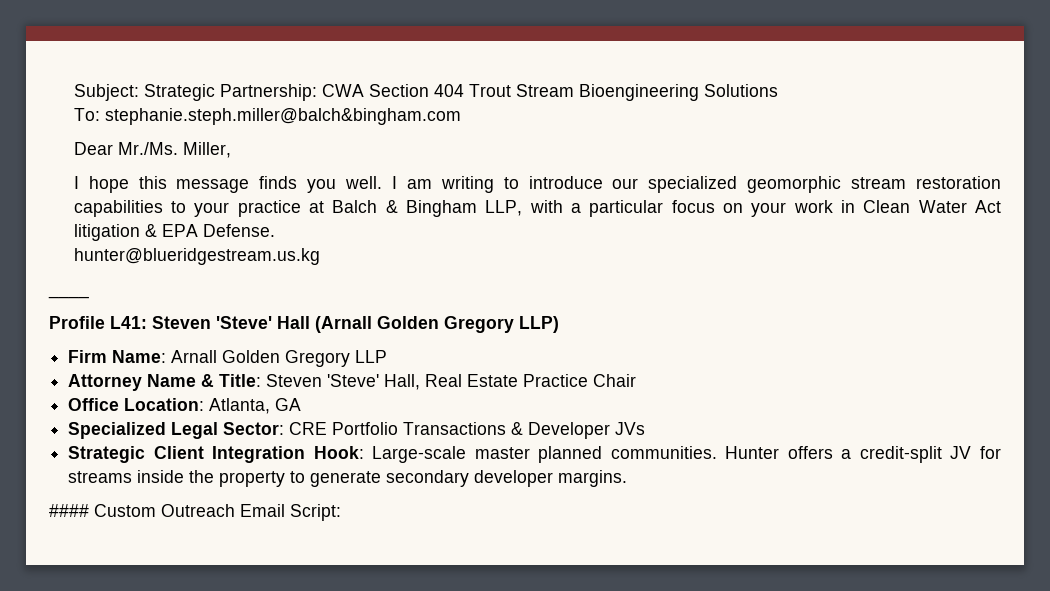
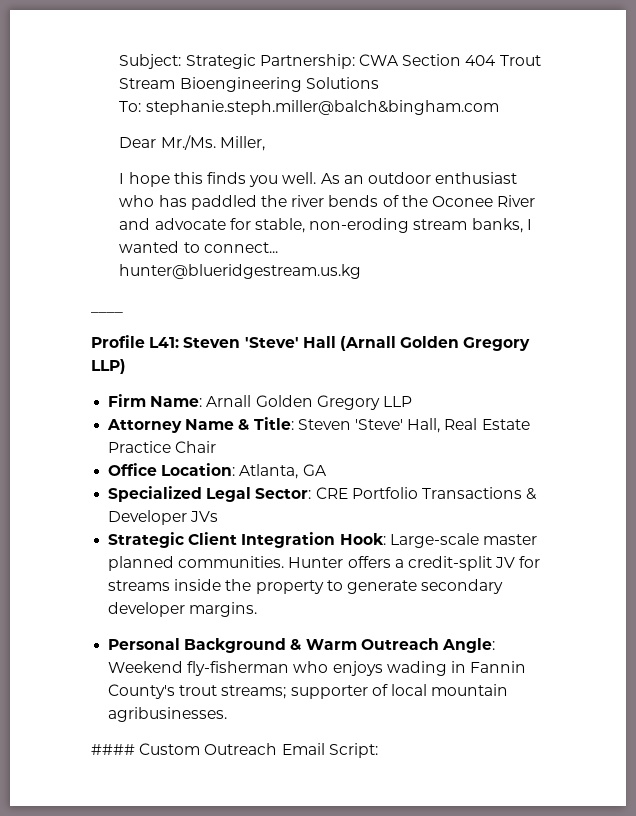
[176,179,250,193] message -> (203, 178) none
[391,176,1001,193] [73,200,1002,217] [73,224,275,241] I am writing to introduce our specialized geomorphic stream restoration capabilities to your practice at Balch & Bingham LLP, with a particular focus on your work in Clean Water Act litigation & EPA Defense. -> [320,172,518,184] [119,195,536,210] [119,218,532,233] [119,241,278,253] As an outdoor enthusiast who has paddled the river bends of the Oconee River and advocate for stable, non-eroding stream banks, I wanted to connect...
(628, 478) none -> [108,638,495,653] [108,661,527,676] [108,684,509,699] [108,707,228,722] // Personal Background & Warm Outreach Angle: Weekend fly-fisherman who enjoys wading in Fannin County's trout streams; supporter of local mountain agribusinesses.

